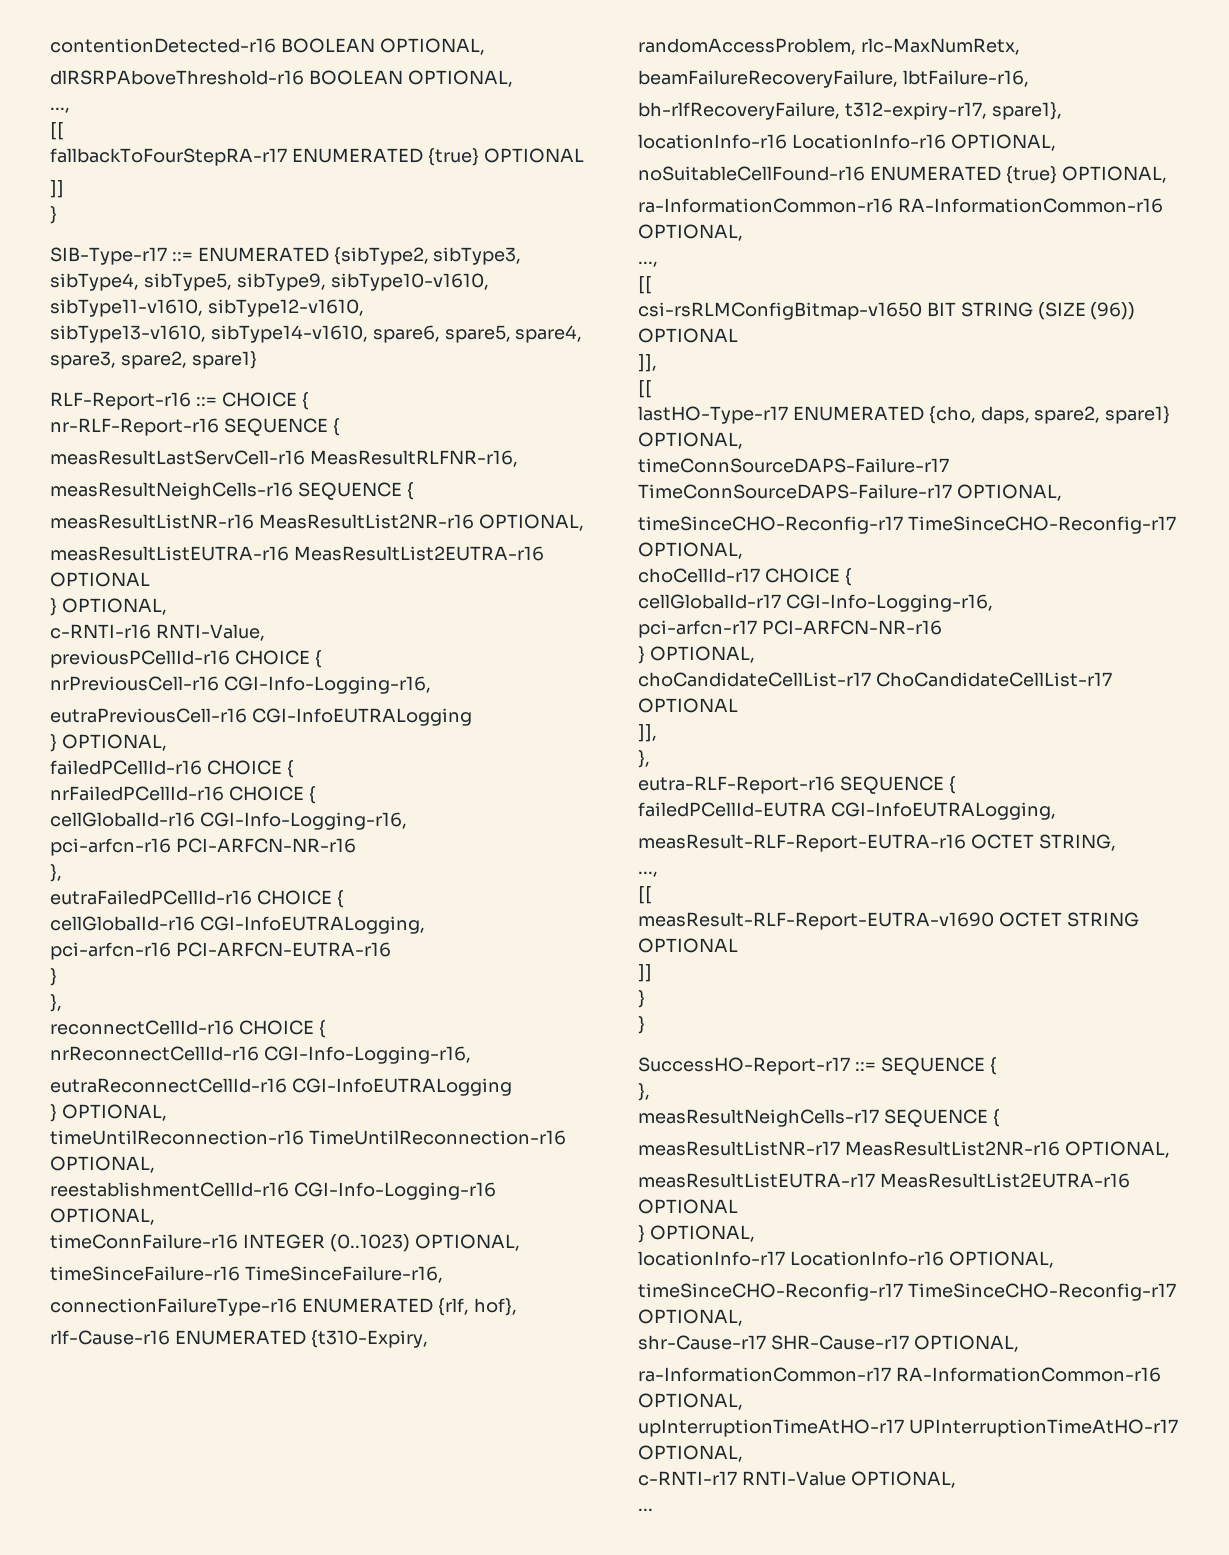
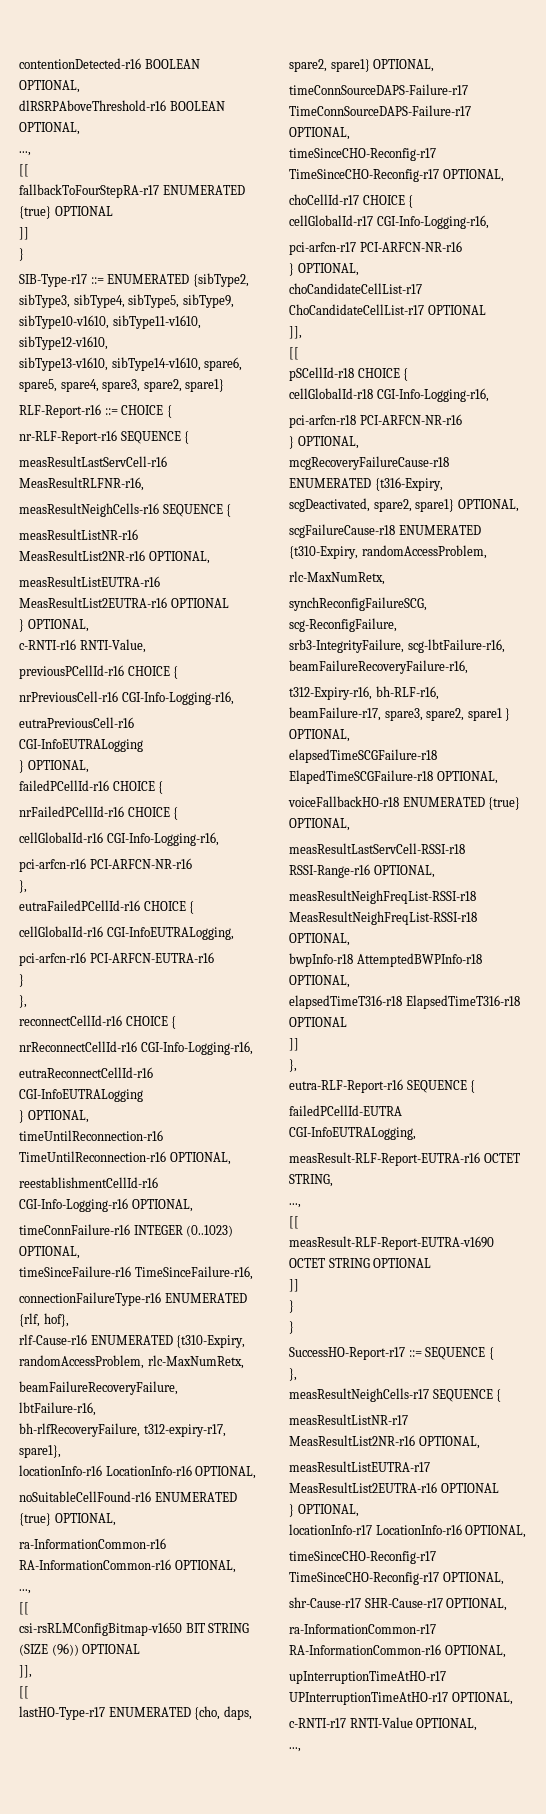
(657, 733) none -> [289,347,299,360] [289,367,409,381] [289,388,489,402] [289,414,462,428] [289,436,359,449] [289,456,449,470] [289,477,443,491] [289,498,519,512] [289,524,481,538] [289,545,487,559] [289,571,385,585] [289,597,427,611] [289,618,397,632] [289,639,505,653] [289,660,468,674] [289,686,439,700] [289,707,511,721] [289,729,350,742] [289,749,437,763] [289,770,498,784] [288,796,521,810] [289,818,350,831] [289,843,465,854] [289,864,435,878] [289,890,476,904] [289,911,477,925] [289,933,350,946] [289,953,482,967] [289,975,350,988] [289,995,520,1009] [289,1017,347,1027] [289,1038,299,1051] // [[ // pSCellId-r18 CHOICE { // cellGlobalId-r18 CGI-Info-Logging-r16, // pci-arfcn-r18 PCI-ARFCN-NR-r16 // } OPTIONAL, // mcgRecoveryFailureCause-r18 ENUMERATED {t316-Expiry, scgDeactivated, spare2, spare1} OPTIONAL, // scgFailureCause-r18 ENUMERATED {t310-Expiry, randomAccessProblem, // rlc-MaxNumRetx, // synchReconfigFailureSCG, scg-ReconfigFailure, // srb3-IntegrityFailure, scg-lbtFailure-r16, beamFailureRecoveryFailure-r16, // t312-Expiry-r16, bh-RLF-r16, beamFailure-r17, spare3, spare2, spare1 } OPTIONAL, // elapsedTimeSCGFailure-r18 ElapedTimeSCGFailure-r18 OPTIONAL, // voiceFallbackHO-r18 ENUMERATED {true} OPTIONAL, // measResultLastServCell-RSSI-r18 RSSI-Range-r16 OPTIONAL, // measResultNeighFreqList-RSSI-r18 MeasResultNeighFreqList-RSSI-r18 OPTIONAL, // bwpInfo-r18 AttemptedBWPInfo-r18 OPTIONAL, // elapsedTimeT316-r18 ElapsedTimeT316-r18 OPTIONAL // ]]
[638,1508,653,1511] ... -> [289,1747,301,1752] ...,

